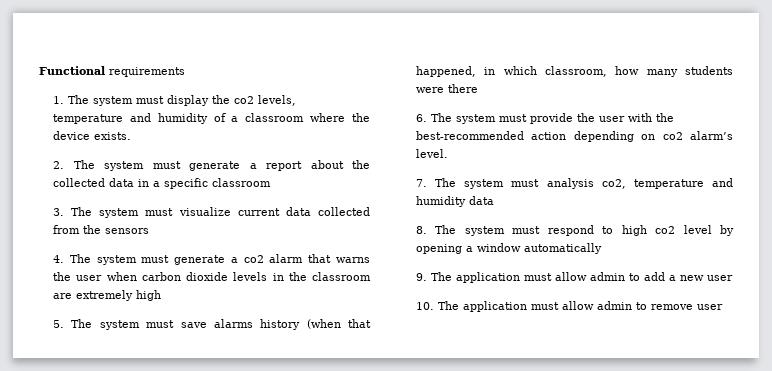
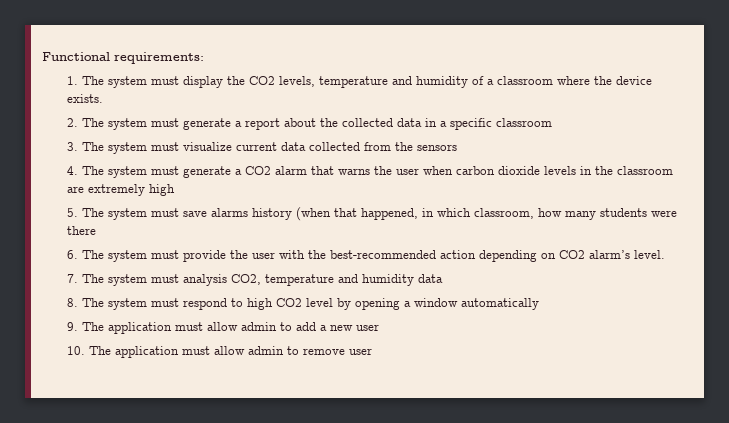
[109,67,185,77] requirements -> [114,52,204,64] requirements:
[234,96,255,104] co2 -> [248,76,275,85] CO2
[243,255,264,263] co2 -> [244,166,271,175] CO2
[662,132,683,140] co2 -> [558,250,585,259] CO2
[601,179,626,189] co2, -> [230,274,261,285] CO2,
[655,226,676,234] co2 -> [275,298,302,307] CO2

